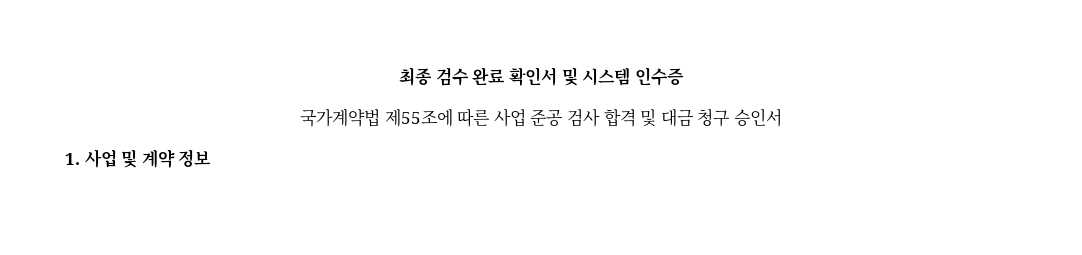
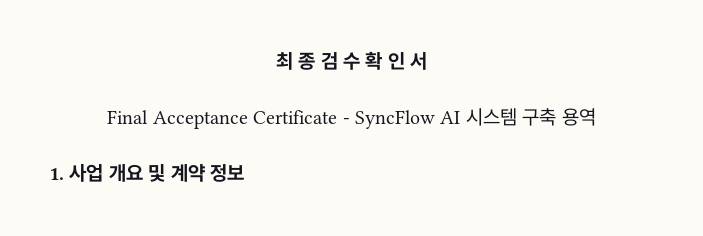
[399,67,684,86] [300,108,782,127] 최종 검수 완료 확인서 및 시스템 인수증 // 국가계약법 제55조에 따른 사업 준공 검사 합격 및 대금 청구 승인서 -> [275,51,428,70] [107,108,596,129] 최 종 검 수 확 인 서 // Final Acceptance Certificate - SyncFlow AI 시스템 구축 용역
(117, 158) none -> [108,164,143,182] 개요

